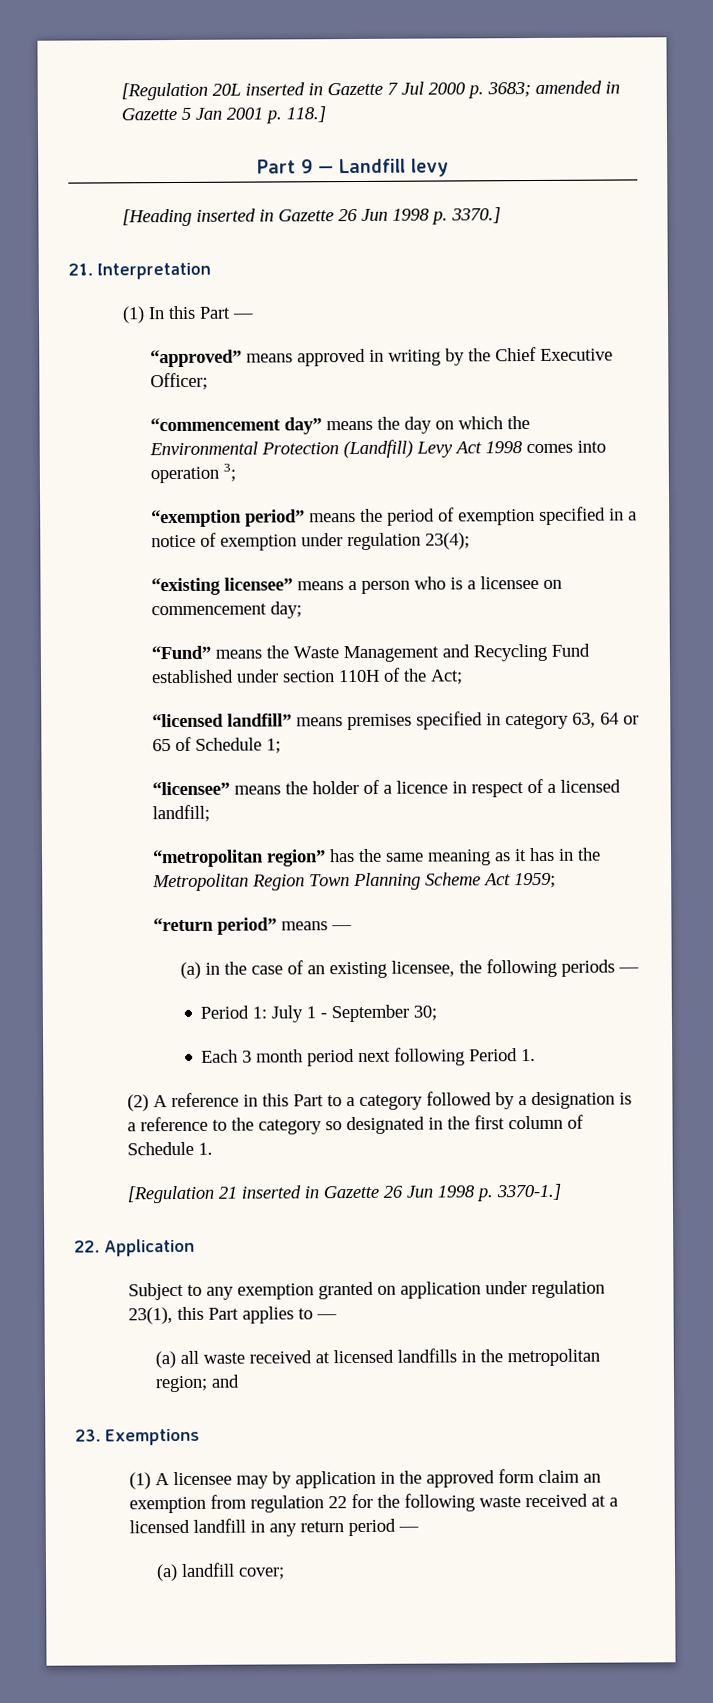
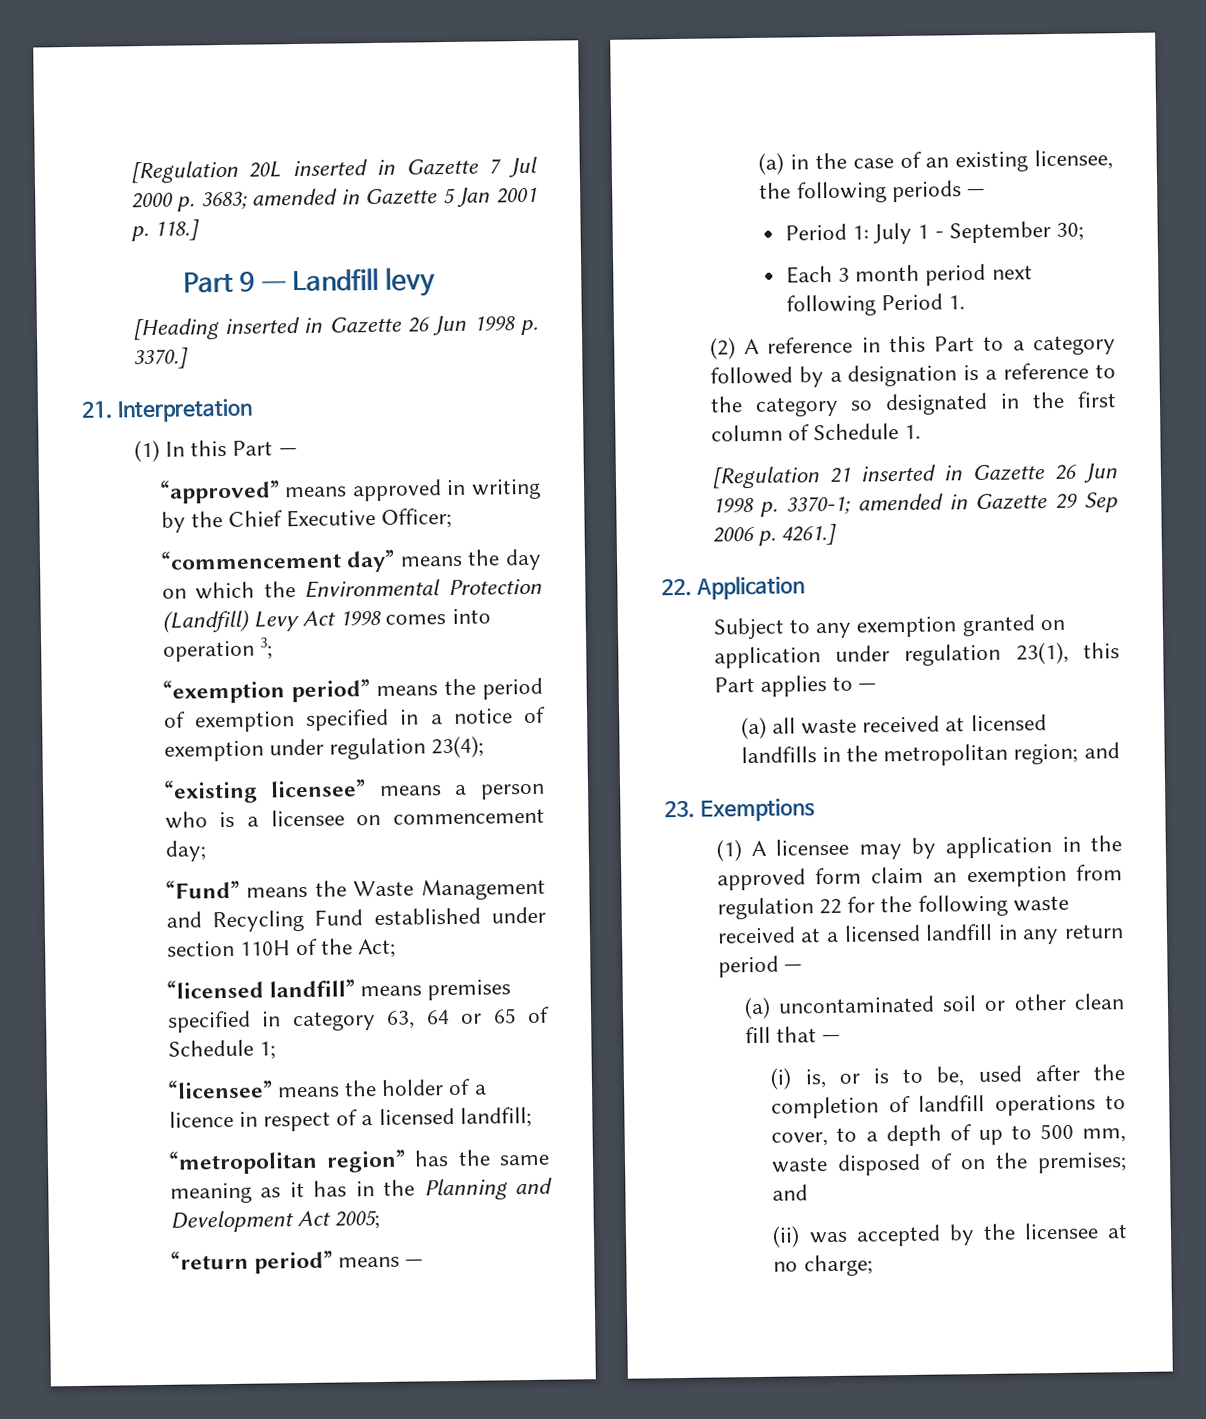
[151,872,556,892] Metropolitan Region Town Planning Scheme Act 1959; -> [423,1177,553,1201] [169,1210,380,1233] Planning and Development Act 2005;
[495,1183,561,1201] 3370-1.] -> [786,492,1118,515] [711,523,838,546] 3370-1; amended in Gazette 29 Sep 2006 p. 4261.]
[180,1562,285,1580] landfill cover; -> [777,993,1125,1014] [744,1026,840,1044] [770,1064,1125,1090] [771,1094,1126,1119] [771,1123,1126,1147] [771,1152,1127,1176] [772,1184,809,1201] [772,1222,1128,1248] [773,1254,873,1277] uncontaminated soil or other clean fill that — // (i) is, or is to be, used after the completion of landfill operations to cover, to a depth of up to 500 mm, waste disposed of on the premises; and // (ii) was accepted by the licensee at no charge;

